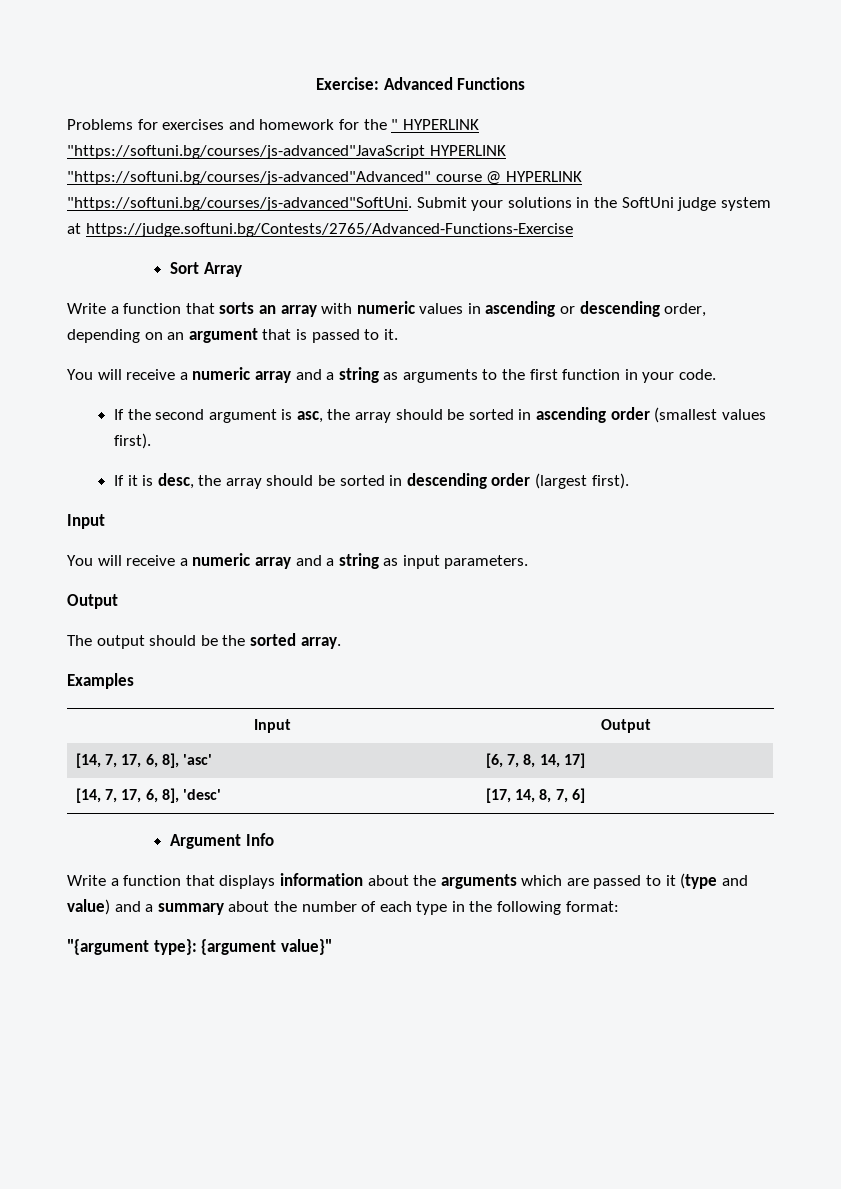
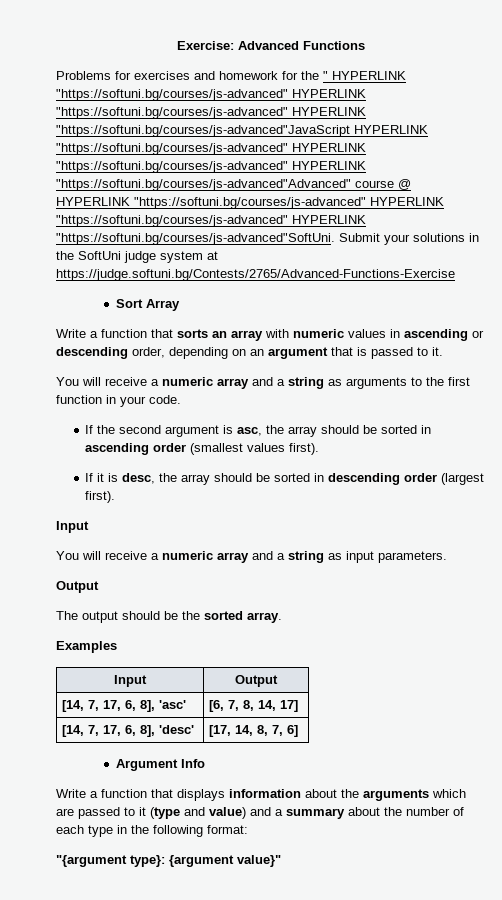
[67,145,506,159] [67,171,502,185] "https://softuni.bg/courses/js-advanced"JavaScript HYPERLINK "https://softuni.bg/courses/js-advanced"Advanced" course @ -> [56,89,366,101] [56,107,366,119] [56,125,428,137] [56,143,366,155] [56,161,366,173] [56,179,411,191] [56,197,444,209] [56,215,288,227] "https://softuni.bg/courses/js-advanced" HYPERLINK "https://softuni.bg/courses/js-advanced" HYPERLINK "https://softuni.bg/courses/js-advanced"JavaScript HYPERLINK "https://softuni.bg/courses/js-advanced" HYPERLINK "https://softuni.bg/courses/js-advanced" HYPERLINK "https://softuni.bg/courses/js-advanced"Advanced" course @ HYPERLINK "https://softuni.bg/courses/js-advanced" HYPERLINK "https://softuni.bg/courses/js-advanced"

